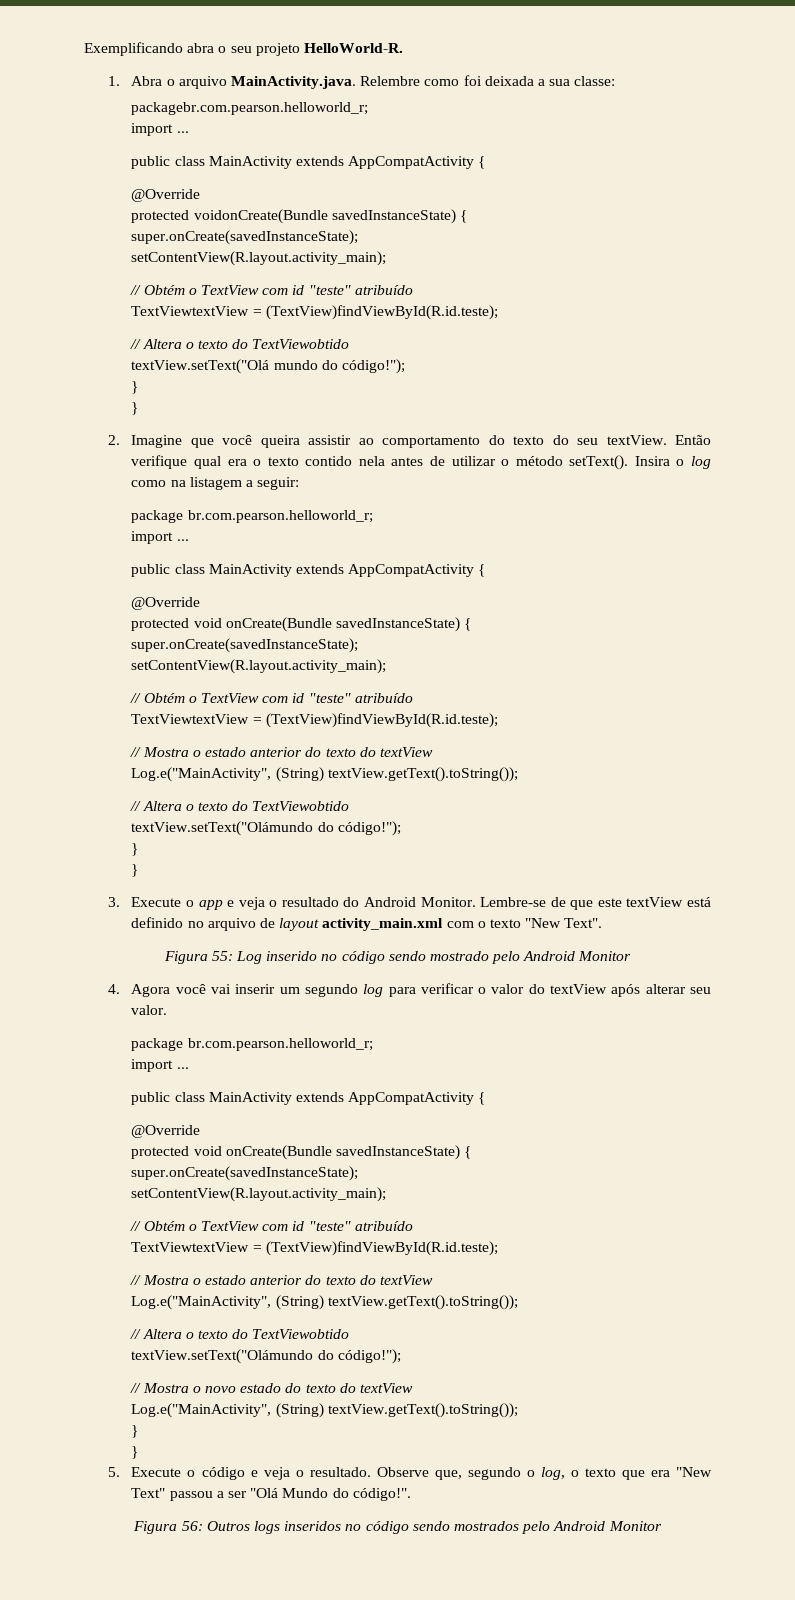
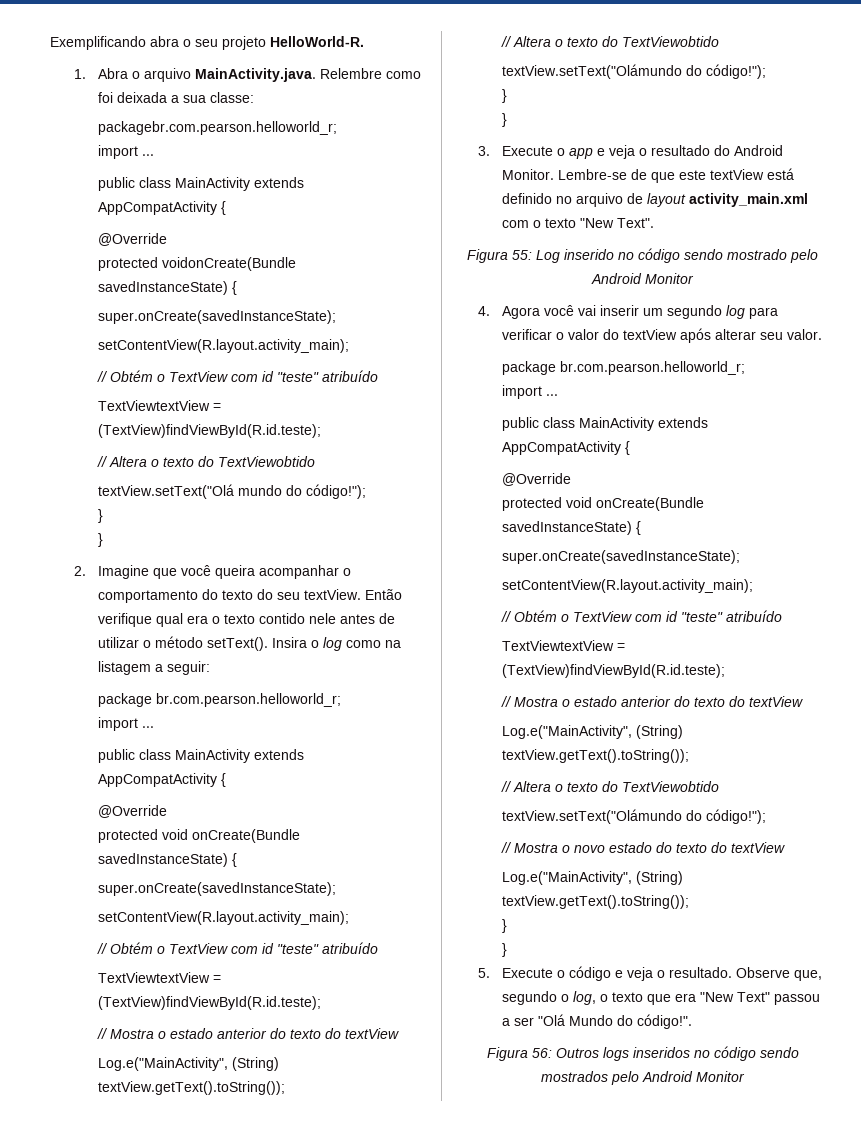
[308,435,374,445] assistir ao -> [259,565,352,579] acompanhar o
[358,456,385,466] nela -> [309,613,337,624] nele

